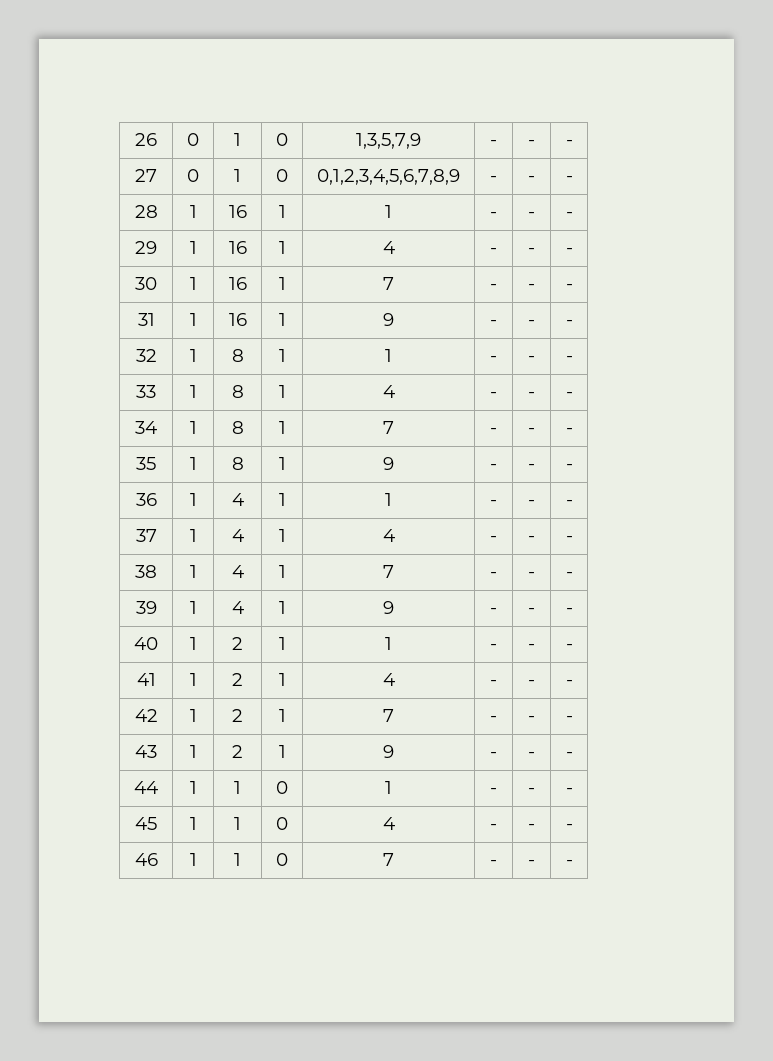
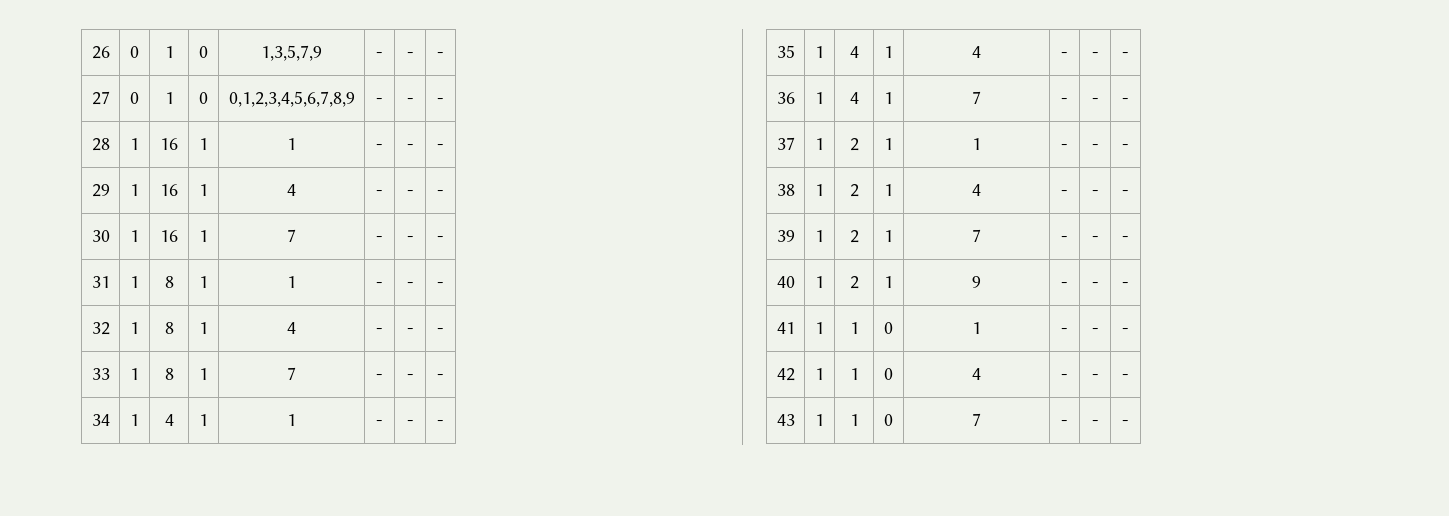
[228,313,247,326] [278,313,286,326] [383,313,394,326] 16 | 1 | 9 -> [164,276,174,288] [199,276,208,288] [287,276,296,288] 8 | 1 | 1
[385,349,392,362] 1 -> [287,322,296,334] 4
[382,385,395,398] 4 -> [287,367,296,380] 7
[231,421,244,434] [278,421,286,434] [383,421,394,434] 8 | 1 | 7 -> [164,414,174,426] [199,414,208,426] [287,414,296,426] 4 | 1 | 1
[231,457,244,470] [278,457,286,470] [383,457,394,470] 8 | 1 | 9 -> [849,46,859,58] [884,46,893,58] [972,46,981,58] 4 | 1 | 4
[385,493,392,506] 1 -> [972,91,981,104] 7
[231,529,244,542] [278,529,286,542] [382,529,395,542] [490,536,497,542] [528,536,535,542] [565,536,573,542] [135,565,157,578] [189,565,197,578] [231,565,244,578] [278,565,286,578] [383,565,394,578] [490,572,497,578] [528,572,535,578] [565,572,573,578] [135,601,157,614] [189,601,197,614] [231,601,244,614] [278,601,286,614] [383,601,394,614] [490,608,497,614] [528,608,535,614] [565,608,573,614] 4 | 1 | 4 | - | - | - // 38 | 1 | 4 | 1 | 7 | - | - | - // 39 | 1 | 4 | 1 | 9 | - | - | - -> [849,138,859,151] [884,138,893,150] [972,138,981,150] [1061,144,1068,150] [1091,144,1099,150] [1122,144,1129,150] [776,184,795,196] [815,184,824,196] [849,184,859,197] [884,184,893,196] [972,184,981,196] [1061,190,1068,196] [1091,190,1099,196] [1122,190,1129,196] [776,230,795,242] [815,230,824,242] [849,230,859,243] [884,230,893,242] [972,229,981,242] [1061,236,1068,242] [1091,236,1099,242] [1122,236,1129,242] 2 | 1 | 1 | - | - | - // 38 | 1 | 2 | 1 | 4 | - | - | - // 39 | 1 | 2 | 1 | 7 | - | - | -
[385,637,392,650] 1 -> [972,276,981,288] 9
[232,673,243,686] [278,673,286,686] [382,673,395,686] [490,680,497,686] [528,680,535,686] [565,680,573,686] [134,709,158,722] [189,709,197,722] [232,709,243,722] [278,709,286,722] [383,709,394,722] [490,716,497,722] [528,716,535,722] [565,716,573,722] [135,745,157,758] [189,745,197,758] [232,745,243,758] [278,745,286,758] [383,745,394,758] [490,752,497,758] [528,752,535,758] [565,752,573,758] [134,781,158,794] [189,781,197,794] | 2 | 1 | 4 | - | - | - // 42 | 1 | 2 | 1 | 7 | - | - | - // 43 | 1 | 2 | 1 | 9 | - | - | - // 44 | 1 -> (824, 328) none
[135,817,157,830] 45 -> [776,368,795,381] 42
[134,853,158,866] 46 -> [776,414,795,426] 43

